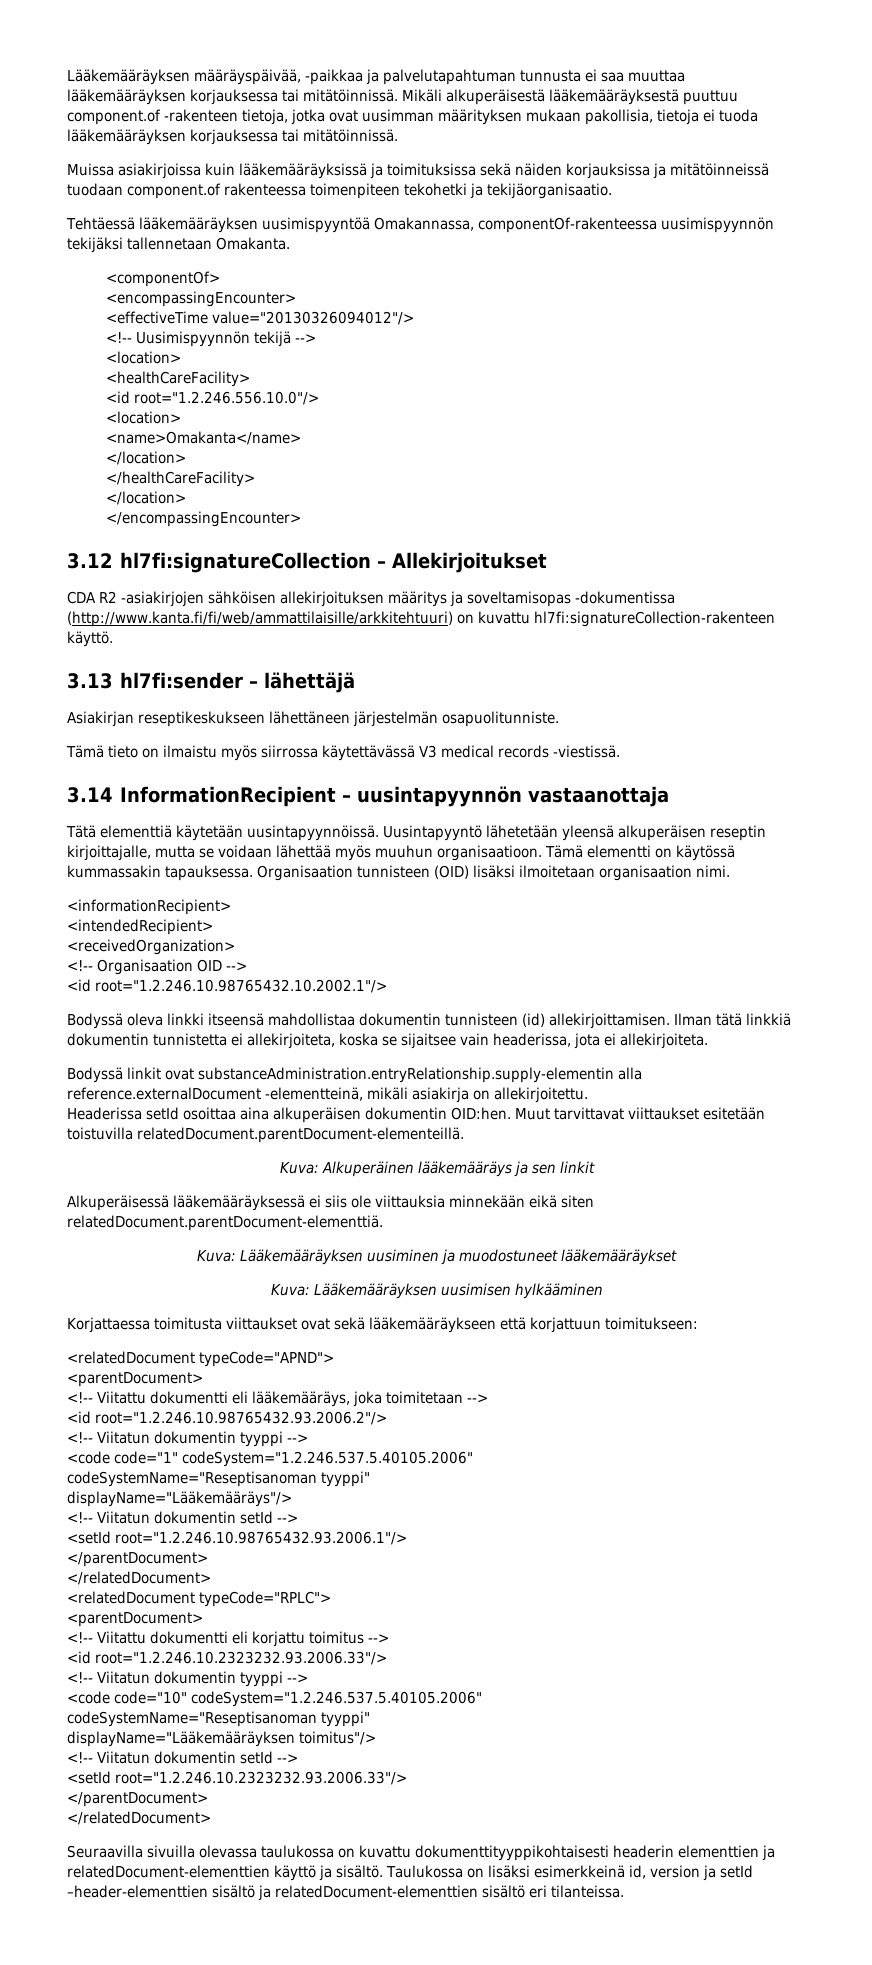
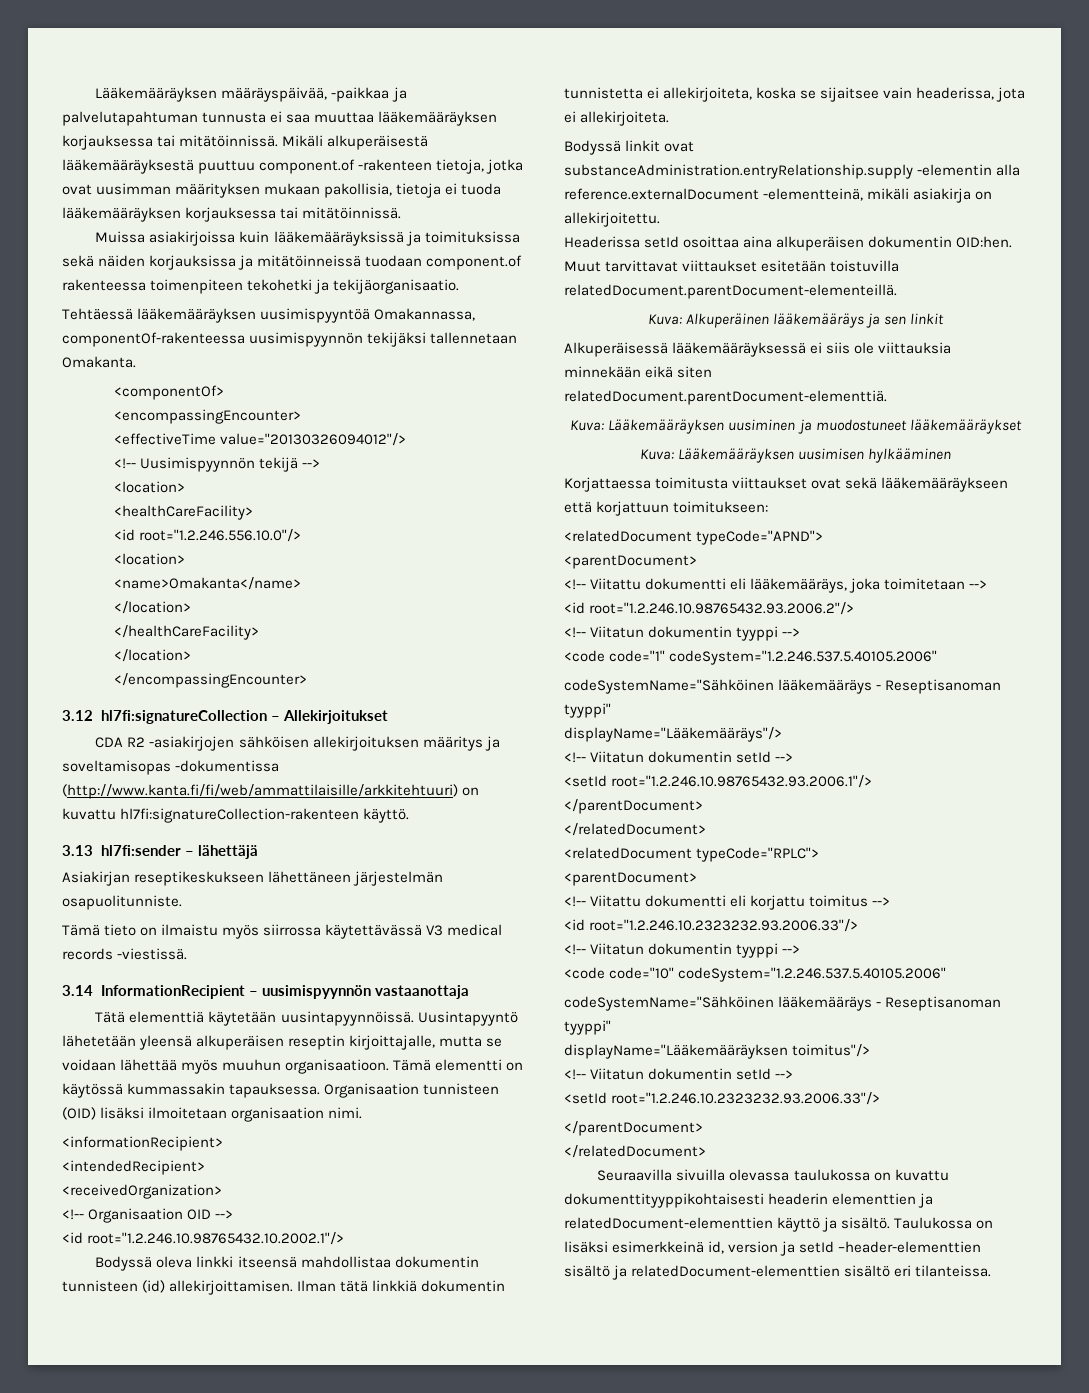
[357,786,523,807] uusintapyynnön -> [261,985,371,999] uusimispyynnön
[198,1067,614,1083] substanceAdministration.entryRelationship.supply-elementin -> [564,164,993,179] substanceAdministration.entryRelationship.supply -elementin
[67,1471,317,1487] codeSystemName="Reseptisanoman -> [564,679,1002,694] codeSystemName="Sähköinen lääkemääräys - Reseptisanoman
[67,1711,317,1727] codeSystemName="Reseptisanoman -> [564,996,1002,1011] codeSystemName="Sähköinen lääkemääräys - Reseptisanoman

